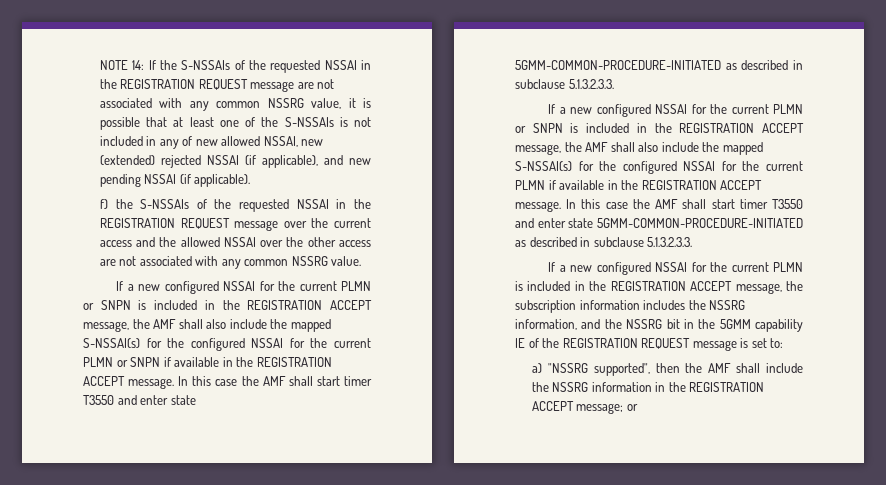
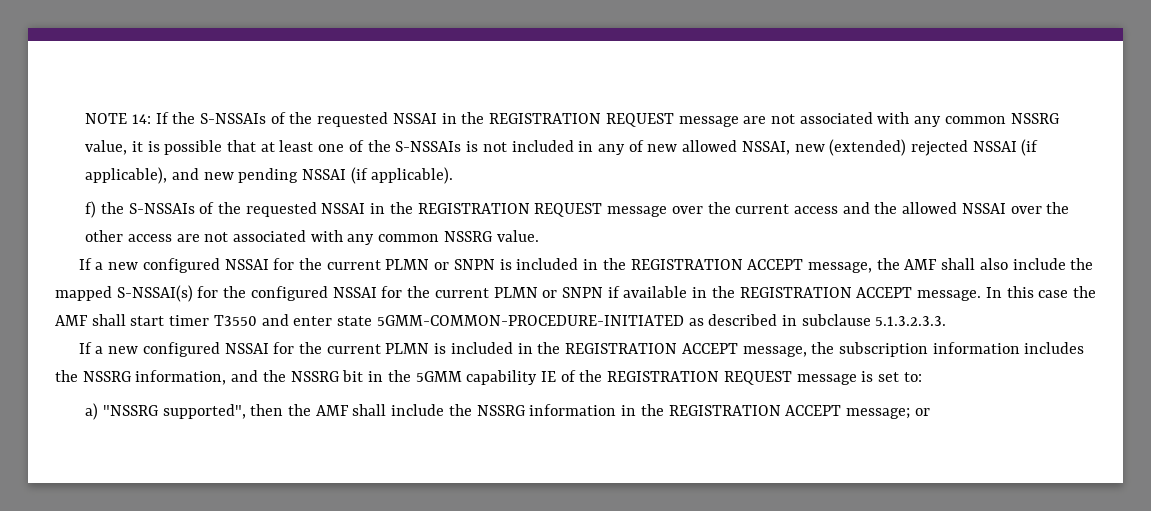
[548,104,803,117] [515,123,804,133] [515,142,763,155] [515,161,803,174] [515,180,763,190] [515,199,803,212] [515,218,803,228] [515,237,693,247] // If a new configured NSSAI for the current PLMN or SNPN is included in the REGISTRATION ACCEPT message, the AMF shall also include the mapped S-NSSAI(s) for the configured NSSAI for the current PLMN if available in the REGISTRATION ACCEPT message. In this case the AMF shall start timer T3550 and enter state 5GMM-COMMON-PROCEDURE-INITIATED as described in subclause 5.1.3.2.3.3. -> (947, 321) none

